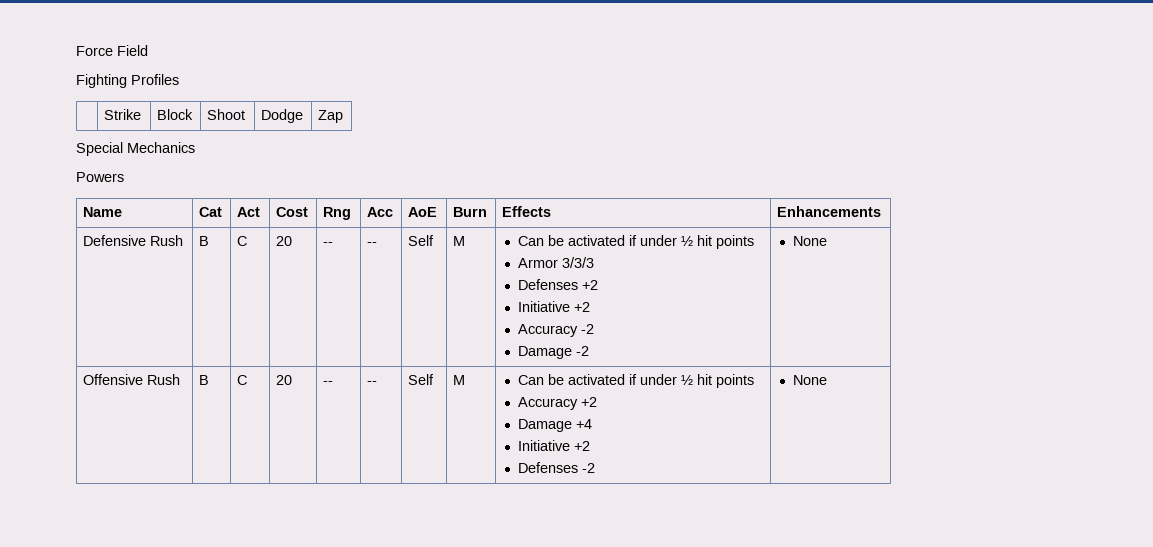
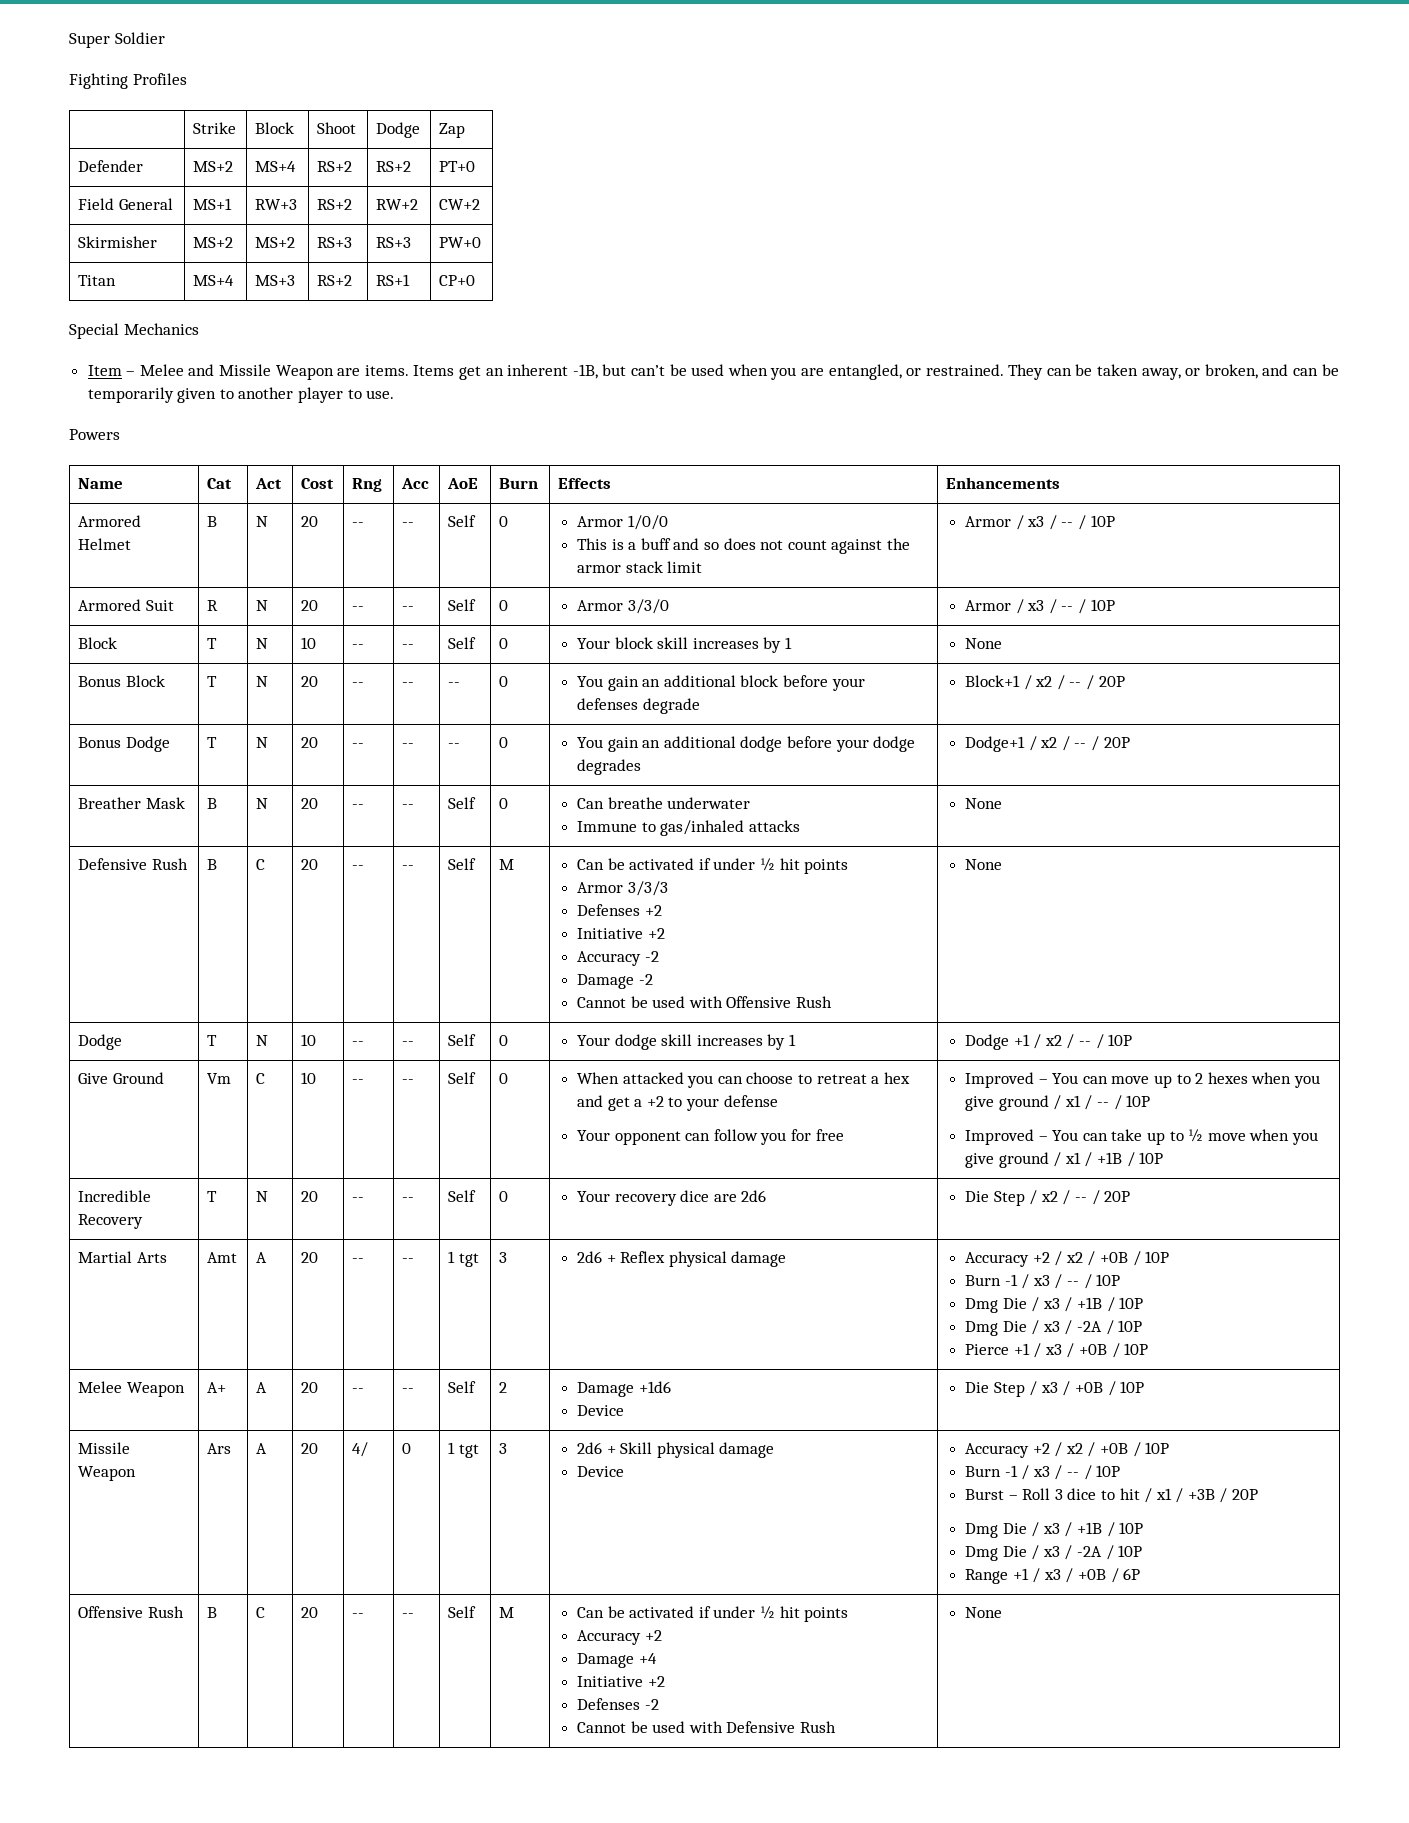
[76,45,148,56] Force Field -> [69,32,165,48] Super Soldier
[76,142,195,156] // Special Mechanics -> [78,160,144,172] [193,161,234,172] [255,161,297,172] [317,161,353,172] [376,161,412,172] [439,161,476,172] [78,198,173,210] [193,198,233,210] [255,199,298,210] [317,199,353,210] [376,199,419,210] [439,199,481,210] [78,236,158,248] [193,237,234,248] [255,237,296,248] [317,237,353,248] [376,237,412,248] [439,237,482,248] [78,275,117,286] [193,275,235,286] [255,275,296,286] [317,275,353,286] [376,274,411,286] [439,275,476,286] [69,323,199,339] [87,364,1339,380] [87,387,395,403] // Defender | MS+2 | MS+4 | RS+2 | RS+2 | PT+0 // Field General | MS+1 | RW+3 | RS+2 | RW+2 | CW+2 // Skirmisher | MS+2 | MS+2 | RS+3 | RS+3 | PW+0 // Titan | MS+4 | MS+3 | RS+2 | RS+1 | CP+0 // Special Mechanics // Item – Melee and Missile Weapon are items. Items get an inherent -1B, but can’t be used when you are entangled, or restrained. They can be taken away, or broken, and can be temporarily given to another player to use.
(882, 211) none -> [78,515,142,527] [78,538,132,550] [207,516,218,527] [256,516,269,527] [301,516,319,527] [352,522,365,527] [402,522,415,527] [448,515,477,527] [499,516,509,527] [576,515,668,530] [576,538,910,554] [576,561,703,573] [964,515,1115,530] [78,599,174,611] [207,600,219,611] [256,600,269,611] [301,600,319,611] [352,606,365,611] [402,606,415,611] [448,599,477,611] [499,600,509,611] [576,599,669,614] [964,599,1115,614] [78,637,118,649] [207,638,218,649] [256,638,269,649] [301,637,317,649] [352,644,365,649] [402,644,415,649] [448,637,477,649] [499,638,509,649] [576,637,792,653] [964,638,1002,649] [78,675,165,687] [207,676,218,687] [256,676,269,687] [301,676,319,687] [352,682,365,687] [402,682,415,687] [448,682,461,687] [499,676,509,687] [576,675,865,691] [576,698,700,714] [964,675,1125,690] [78,736,170,752] [207,737,218,748] [256,737,269,748] [301,737,319,748] [352,743,365,748] [402,743,415,748] [448,743,461,748] [499,737,509,748] [576,736,916,752] [576,759,641,775] [964,736,1130,752] [78,797,185,809] [207,798,218,809] [256,798,269,809] [301,798,319,809] [352,804,365,809] [402,804,415,809] [448,797,477,809] [499,798,509,809] [576,797,751,809] [576,820,800,836] [964,798,1002,809] // Armored Helmet | B | N | 20 | -- | -- | Self | 0 | Armor 1/0/0 // This is a buff and so does not count against the armor stack limit | Armor / x3 / -- / 10P // Armored Suit | R | N | 20 | -- | -- | Self | 0 | Armor 3/3/0 | Armor / x3 / -- / 10P // Block | T | N | 10 | -- | -- | Self | 0 | Your block skill increases by 1 | None // Bonus Block | T | N | 20 | -- | -- | -- | 0 | You gain an additional block before your defenses degrade | Block+1 / x2 / -- / 20P // Bonus Dodge | T | N | 20 | -- | -- | -- | 0 | You gain an additional dodge before your dodge degrades | Dodge+1 / x2 / -- / 20P // Breather Mask | B | N | 20 | -- | -- | Self | 0 | Can breathe underwater // Immune to gas/inhaled attacks | None
[793,236,828,246] | None -> [576,996,832,1008] [964,859,1002,870] [78,1034,123,1050] [207,1035,218,1046] [256,1035,269,1046] [301,1034,317,1046] [352,1041,365,1046] [402,1041,415,1046] [448,1034,477,1046] [499,1035,509,1046] [576,1034,796,1050] [964,1034,1133,1050] [78,1072,164,1084] [207,1073,232,1084] [256,1073,266,1084] [301,1072,317,1084] [352,1079,365,1084] [402,1079,415,1084] [448,1072,477,1084] [499,1073,509,1084] [576,1072,910,1088] [576,1095,778,1111] [576,1129,844,1145] [964,1072,1320,1088] [964,1095,1151,1111] [964,1129,1318,1145] [964,1152,1164,1168] [78,1190,152,1202] [78,1214,144,1229] [207,1191,218,1202] [256,1191,269,1202] [301,1191,319,1202] [352,1197,365,1202] [402,1197,415,1202] [448,1190,477,1202] [499,1191,509,1202] [576,1190,767,1206] [964,1190,1131,1206] [78,1251,167,1263] [207,1252,238,1263] [256,1252,268,1263] [301,1252,319,1263] [352,1258,365,1263] [402,1258,415,1263] [448,1251,479,1267] [499,1252,508,1263] [576,1251,787,1267] [964,1251,1170,1267] [964,1274,1121,1289] [964,1297,1144,1313] [964,1320,1143,1336] [964,1343,1149,1358] [78,1381,185,1397] [207,1382,227,1393] [256,1382,268,1393] [301,1382,319,1393] [352,1388,365,1393] [402,1388,415,1393] [448,1381,477,1393] [499,1382,508,1393] [576,1381,671,1397] [576,1405,624,1416] [964,1381,1145,1397] [78,1442,131,1454] [78,1466,137,1481] [207,1443,232,1454] [256,1443,268,1454] [301,1443,319,1454] [352,1442,369,1457] [402,1443,412,1454] [448,1442,479,1458] [499,1443,508,1454] [576,1442,775,1458] [576,1466,624,1477] [964,1442,1170,1458] [964,1465,1121,1480] [964,1488,1259,1503] [964,1522,1144,1538] [964,1545,1143,1561] [964,1568,1141,1584] // Cannot be used with Offensive Rush | None // Dodge | T | N | 10 | -- | -- | Self | 0 | Your dodge skill increases by 1 | Dodge +1 / x2 / -- / 10P // Give Ground | Vm | C | 10 | -- | -- | Self | 0 | When attacked you can choose to retreat a hex and get a +2 to your defense // Your opponent can follow you for free | Improved – You can move up to 2 hexes when you give ground / x1 / -- / 10P // Improved – You can take up to ½ move when you give ground / x1 / +1B / 10P // Incredible Recovery | T | N | 20 | -- | -- | Self | 0 | Your recovery dice are 2d6 | Die Step / x2 / -- / 20P // Martial Arts | Amt | A | 20 | -- | -- | 1 tgt | 3 | 2d6 + Reflex physical damage | Accuracy +2 / x2 / +0B / 10P // Burn -1 / x3 / -- / 10P // Dmg Die / x3 / +1B / 10P // Dmg Die / x3 / -2A / 10P // Pierce +1 / x3 / +0B / 10P // Melee Weapon | A+ | A | 20 | -- | -- | Self | 2 | Damage +1d6 // Device | Die Step / x3 / +0B / 10P // Missile Weapon | Ars | A | 20 | 4/ | 0 | 1 tgt | 3 | 2d6 + Skill physical damage // Device | Accuracy +2 / x2 / +0B / 10P // Burn -1 / x3 / -- / 10P // Burst – Roll 3 dice to hit / x1 / +3B / 20P // Dmg Die / x3 / +1B / 10P // Dmg Die / x3 / -2A / 10P // Range +1 / x3 / +0B / 6P
(596, 468) none -> [576,1721,836,1733] // Cannot be used with Defensive Rush

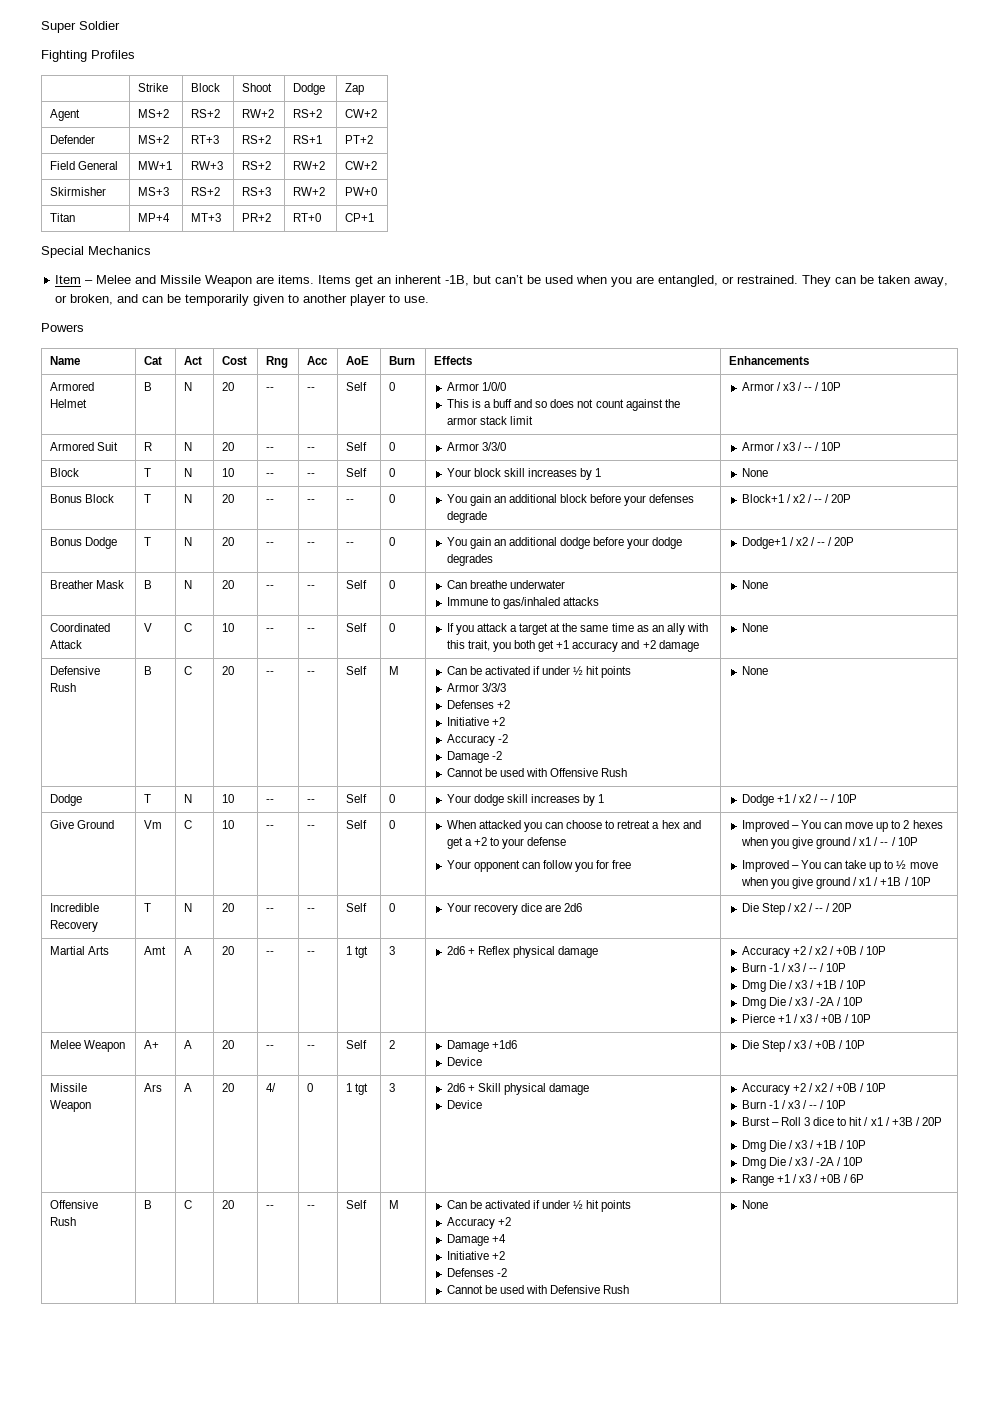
(466, 130) none -> [50,109,81,121] [138,109,170,118] [191,109,221,118] [242,109,275,118] [293,109,323,118] [345,109,378,118] // Agent | MS+2 | RS+2 | RW+2 | RS+2 | CW+2
[255,161,297,172] [317,161,353,172] [376,161,412,172] [439,161,476,172] MS+4 | RS+2 | RS+2 | PT+0 -> [191,135,220,144] [242,135,272,144] [293,135,323,144] [345,135,374,144] RT+3 | RS+2 | RS+1 | PT+2
[193,198,233,210] MS+1 -> [138,161,173,170] MW+1
[193,237,234,248] [255,237,296,248] [317,237,353,248] [376,237,412,248] MS+2 | MS+2 | RS+3 | RS+3 -> [138,187,170,196] [191,187,221,196] [242,187,272,196] [293,187,326,196] MS+3 | RS+2 | RS+3 | RW+2
[193,275,235,286] [255,275,296,286] [317,275,353,286] [376,274,411,286] [439,275,476,286] MS+4 | MS+3 | RS+2 | RS+1 | CP+0 -> [138,213,171,222] [191,213,222,222] [242,213,272,222] [293,213,322,222] [345,213,375,222] MP+4 | MT+3 | PR+2 | RT+0 | CP+1
(1002, 803) none -> [50,623,111,632] [50,640,83,649] [144,623,153,632] [184,623,193,632] [222,623,235,632] [266,628,275,632] [307,628,316,632] [346,623,368,632] [389,623,396,632] [446,623,709,635] [446,640,699,652] [741,623,768,632] // Coordinated Attack | V | C | 10 | -- | -- | Self | 0 | If you attack a target at the same time as an ally with this trait, you both get +1 accuracy and +2 damage | None

